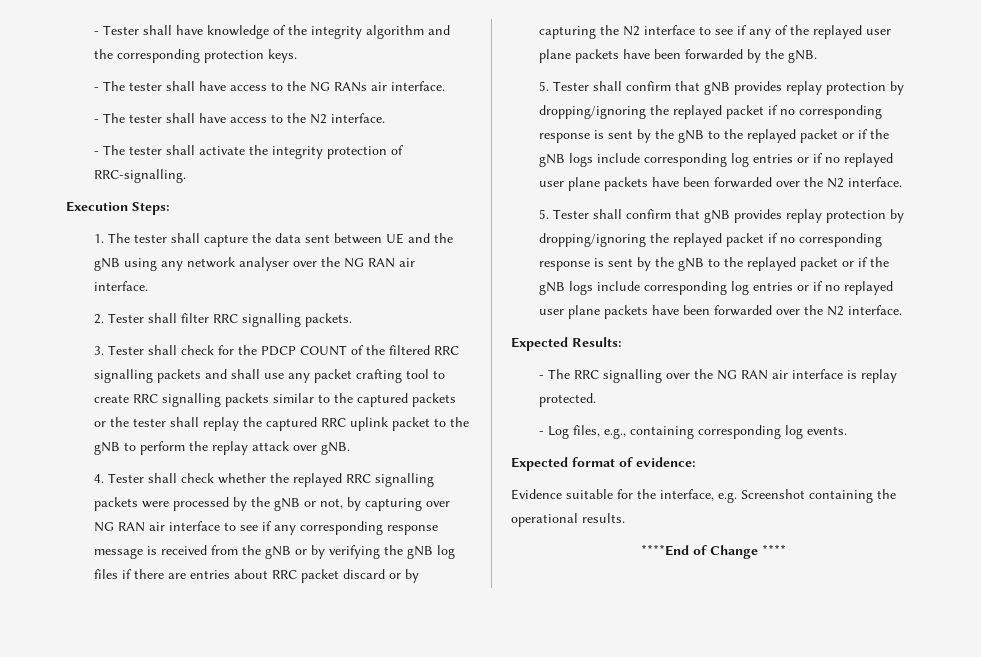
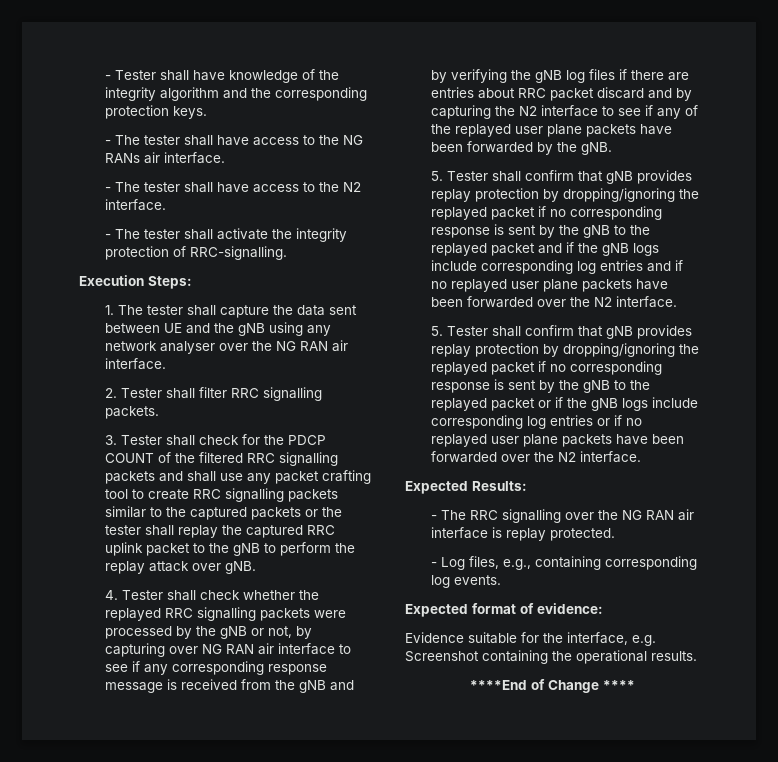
[294,549,307,555] or -> [329,680,354,691] and
[388,573,401,579] or -> [647,88,672,99] and
[841,129,889,139] [538,153,809,167] or if the gNB logs include corresponding log entries or -> [537,242,659,256] [430,260,671,274] and if the gNB logs include corresponding log entries and

